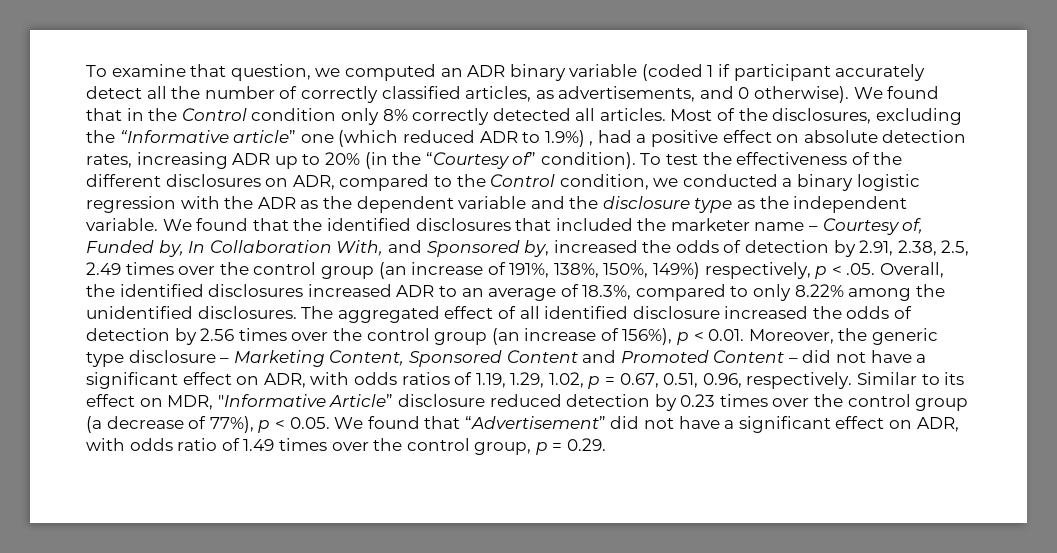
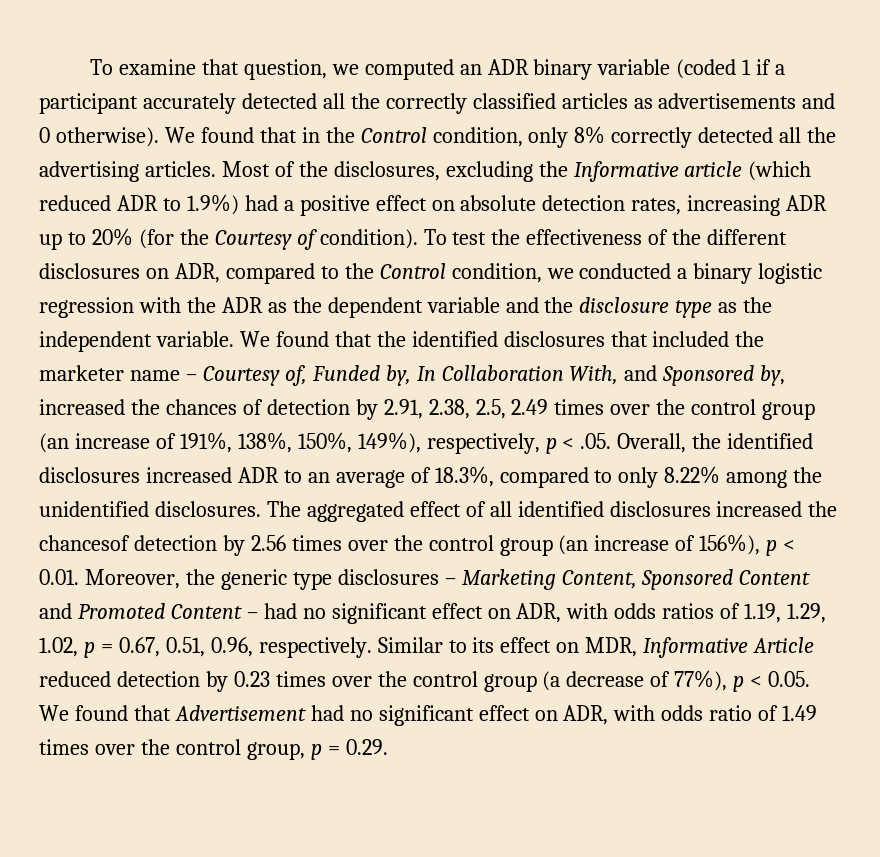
(731, 70) none -> [775,64,786,75] a
[86,86,696,103] detect all the number of correctly classified articles, as advertisements, -> [241,93,797,114] detected all the correctly classified articles as advertisements
[251,108,337,121] condition -> [432,127,523,147] condition,
(596, 114) none -> [807,127,837,143] [39,161,139,182] the advertising
[119,130,334,143] “Informative article” one -> [573,161,743,182] Informative article
[589,141,594,146] , -> (239, 204) none
[364,152,537,169] (in the “Courtesy of” -> [138,229,317,250] (for the Courtesy of
[675,240,719,253] odds -> [165,399,237,415] chances
[653,262,701,279] 149%) -> [357,432,421,453] 149%),
[632,306,913,319] disclosure increased the odds of -> [609,501,838,517] [39,535,130,551] disclosures increased the chancesof
[128,350,216,363] disclosure -> [337,569,439,585] disclosures
[802,350,927,363] did not have a -> [263,603,326,619] had no
[217,394,485,407] "Informative Article” disclosure -> [643,637,815,658] Informative Article
[464,416,735,429] “Advertisement” did not have a -> [174,705,373,721] Advertisement had no

